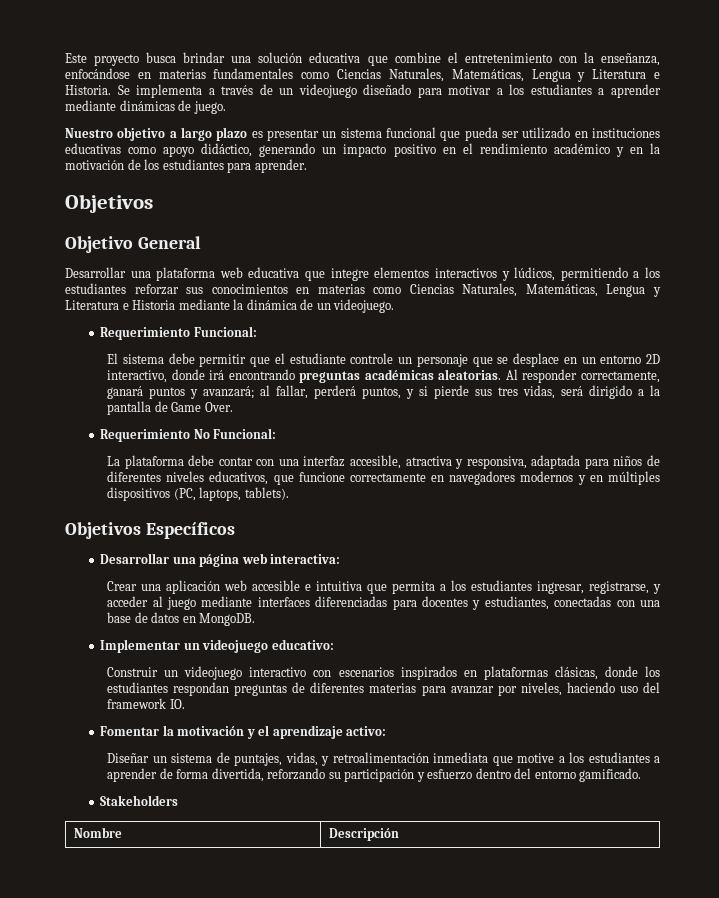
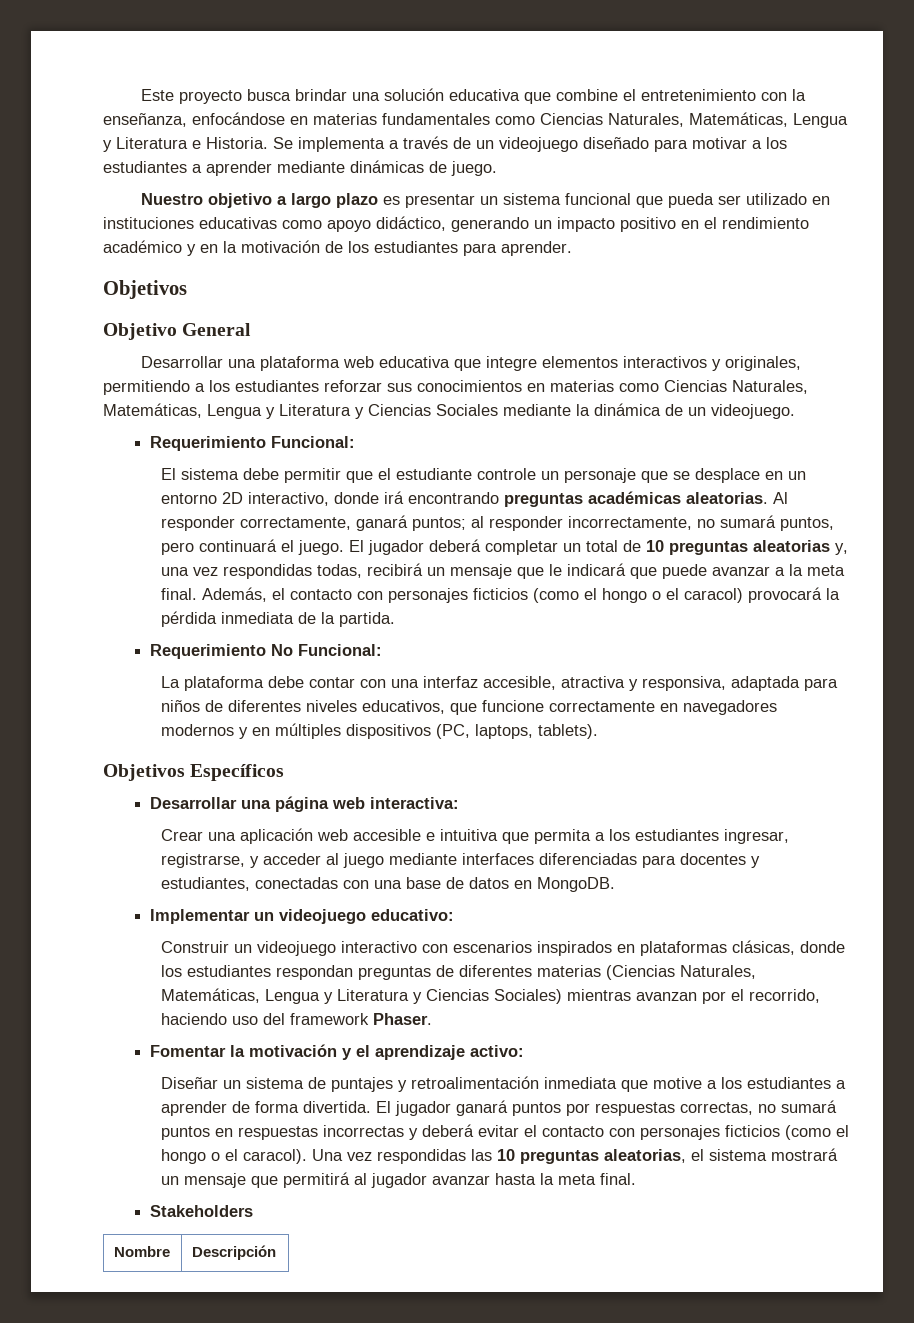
[514,267,556,281] lúdicos, -> [725,356,802,371] originales,
[122,300,176,310] e Historia -> [355,404,498,419] y Ciencias Sociales
[149,385,661,399] [107,401,233,415] puntos y avanzará; al fallar, perderá puntos, y si pierde sus tres vidas, será dirigido a la pantalla de Game Over. -> [412,515,835,531] [161,539,849,555] [161,563,846,579] [161,587,841,603] [161,611,396,627] puntos; al responder incorrectamente, no sumará puntos, pero continuará el juego. El jugador deberá completar un total de 10 preguntas aleatorias y, una vez respondidas todas, recibirá un mensaje que le indicará que puede avanzar a la meta final. Además, el contacto con personajes ficticios (como el hongo o el caracol) provocará la pérdida inmediata de la partida.
[421,682,562,696] para avanzar por niveles, -> [606,965,757,980] [161,988,821,1004] (Ciencias Naturales, Matemáticas, Lengua y Literatura y Ciencias Sociales) mientras avanzan por el recorrido,
[169,699,185,709] IO. -> [373,1013,433,1025] Phaser.
[234,752,318,766] puntajes, vidas, -> [331,1077,394,1092] puntajes
[211,768,642,782] divertida, reforzando su participación y esfuerzo dentro del entorno gamificado. -> [303,1100,838,1116] [161,1124,850,1140] [161,1148,839,1164] [161,1172,637,1188] divertida. El jugador ganará puntos por respuestas correctas, no sumará puntos en respuestas incorrectas y deberá evitar el contacto con personajes ficticios (como el hongo o el caracol). Una vez respondidas las 10 preguntas aleatorias, el sistema mostrará un mensaje que permitirá al jugador avanzar hasta la meta final.

